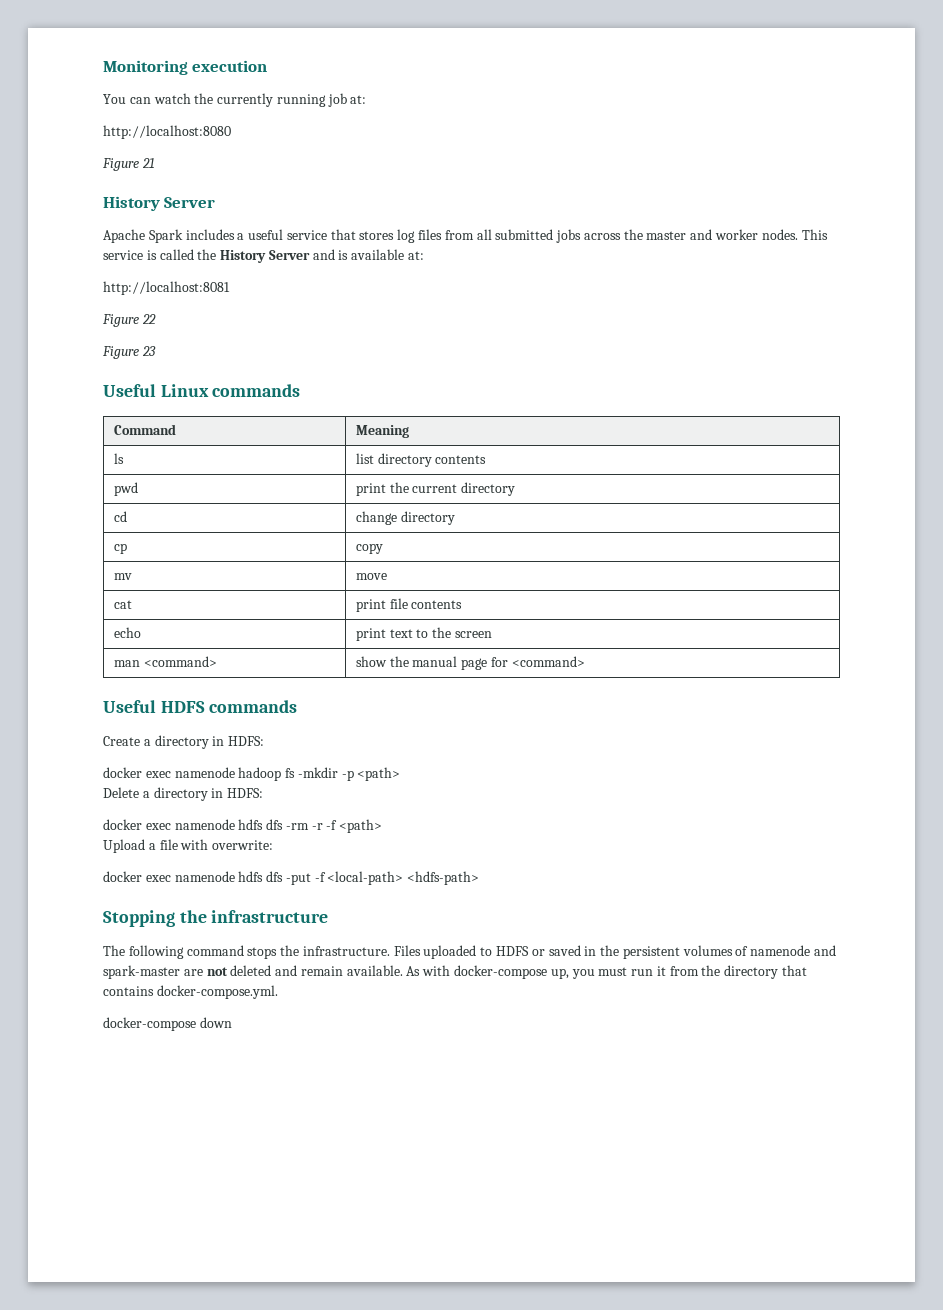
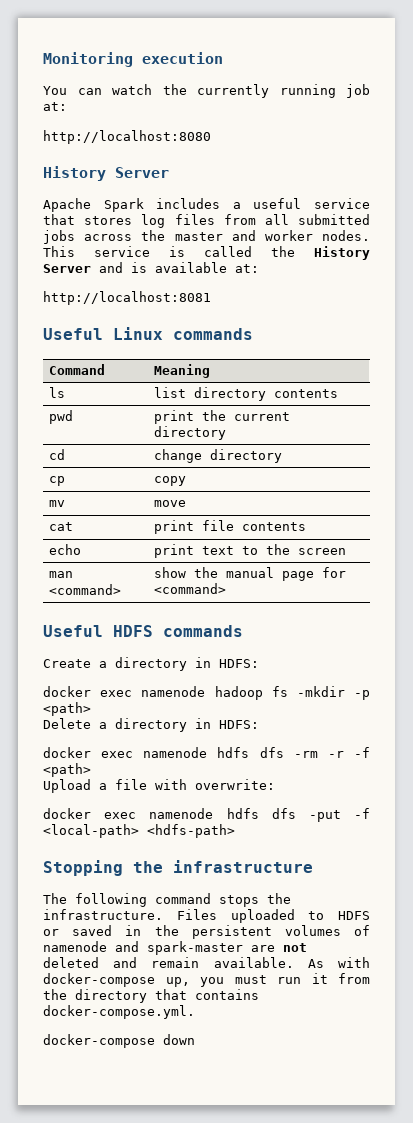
[102,158,155,171] // Figure 21 -> (211, 137) none
[102,314,156,327] [102,346,156,359] // Figure 22 // Figure 23 -> (211, 298) none

